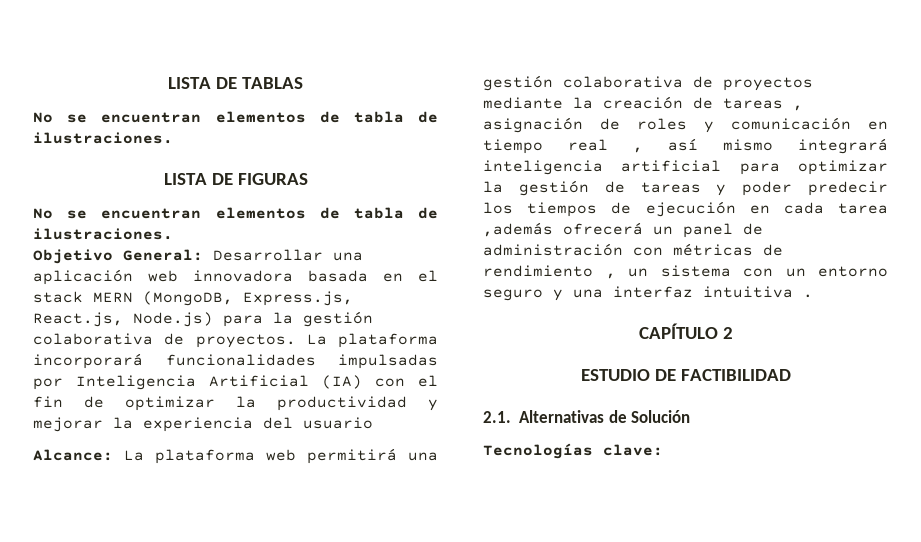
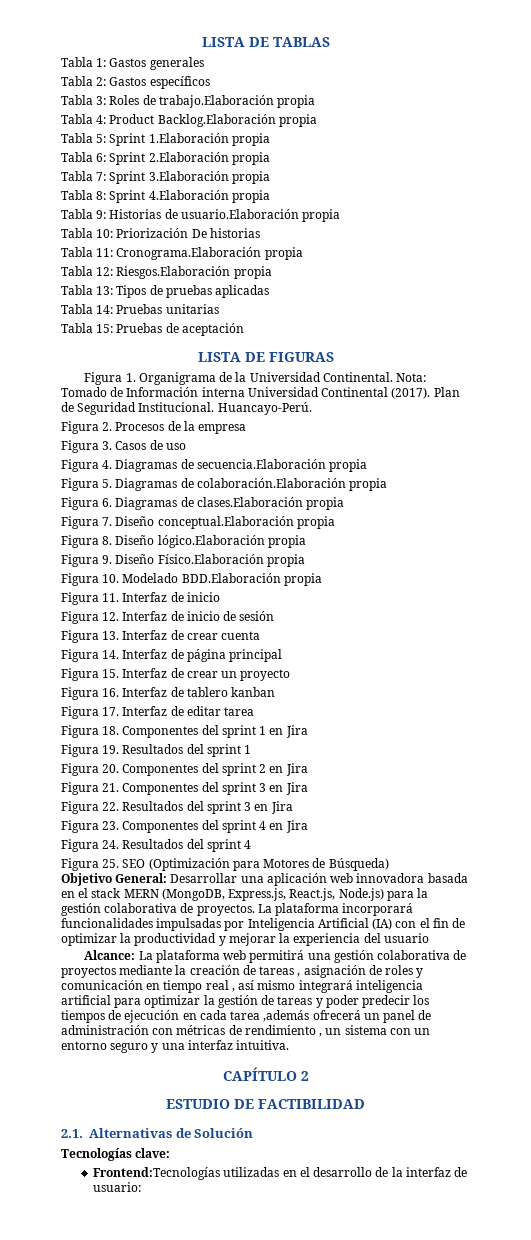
[33,111,439,123] [33,132,173,144] [163,173,308,185] [33,207,439,219] [33,228,173,240] No se encuentran elementos de tabla de ilustraciones. // LISTA DE FIGURAS // No se encuentran elementos de tabla de ilustraciones. -> [61,57,204,70] [61,76,210,89] [61,95,316,108] [61,114,317,127] [61,133,270,146] [61,152,270,165] [61,171,270,184] [61,190,270,203] [61,209,341,222] [61,228,260,238] [61,247,303,260] [61,266,272,279] [61,285,270,298] [61,304,219,314] [61,323,244,336] [197,352,334,362] [84,372,427,385] [61,387,460,399] [61,402,312,415] [61,421,247,434] [61,440,186,453] [61,459,368,472] [61,478,388,491] [61,497,345,510] [61,516,335,529] [61,535,306,548] [61,554,305,567] [61,573,322,586] [61,592,220,605] [61,611,275,624] [61,630,261,643] [61,649,283,662] [61,668,291,681] [61,687,276,700] [61,706,255,719] [61,725,308,738] [61,744,252,757] [61,763,308,776] [61,782,308,795] [61,801,293,814] [61,820,308,833] [61,839,252,852] [61,858,389,871] Tabla 1: Gastos generales // Tabla 2: Gastos específicos // Tabla 3: Roles de trabajo.Elaboración propia // Tabla 4: Product Backlog.Elaboración propia // Tabla 5: Sprint 1.Elaboración propia // Tabla 6: Sprint 2.Elaboración propia // Tabla 7: Sprint 3.Elaboración propia // Tabla 8: Sprint 4.Elaboración propia // Tabla 9: Historias de usuario.Elaboración propia // Tabla 10: Priorización De historias // Tabla 11: Cronograma.Elaboración propia // Tabla 12: Riesgos.Elaboración propia // Tabla 13: Tipos de pruebas aplicadas // Tabla 14: Pruebas unitarias // Tabla 15: Pruebas de aceptación // LISTA DE FIGURAS // Figura 1. Organigrama de la Universidad Continental. Nota: Tomado de Información interna Universidad Continental (2017). Plan de Seguridad Institucional. Huancayo-Perú. // Figura 2. Procesos de la empresa // Figura 3. Casos de uso // Figura 4. Diagramas de secuencia.Elaboración propia // Figura 5. Diagramas de colaboración.Elaboración propia // Figura 6. Diagramas de clases.Elaboración propia // Figura 7. Diseño conceptual.Elaboración propia // Figura 8. Diseño lógico.Elaboración propia // Figura 9. Diseño Físico.Elaboración propia // Figura 10. Modelado BDD.Elaboración propia // Figura 11. Interfaz de inicio // Figura 12. Interfaz de inicio de sesión // Figura 13. Interfaz de crear cuenta // Figura 14. Interfaz de página principal // Figura 15. Interfaz de crear un proyecto // Figura 16. Interfaz de tablero kanban // Figura 17. Interfaz de editar tarea // Figura 18. Componentes del sprint 1 en Jira // Figura 19. Resultados del sprint 1 // Figura 20. Componentes del sprint 2 en Jira // Figura 21. Componentes del sprint 3 en Jira // Figura 22. Resultados del sprint 3 en Jira // Figura 23. Componentes del sprint 4 en Jira // Figura 24. Resultados del sprint 4 // Figura 25. SEO (Optimización para Motores de Búsqueda)
[703,286,813,298] intuitiva . -> [236,1040,290,1050] intuitiva.
(663, 450) none -> [93,1167,468,1180] [93,1182,142,1192] // Frontend:Tecnologías utilizadas en el desarrollo de la interfaz de usuario:

